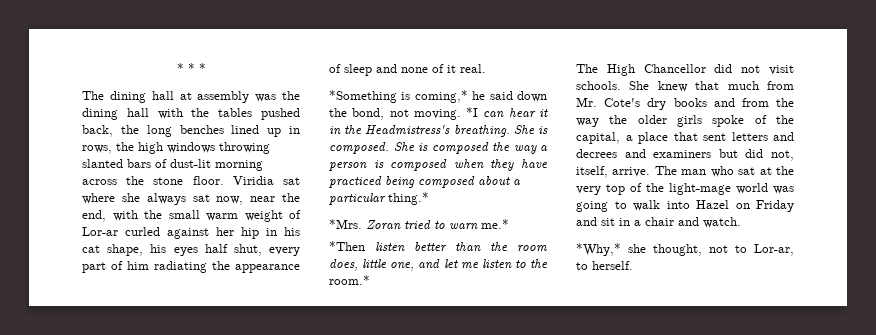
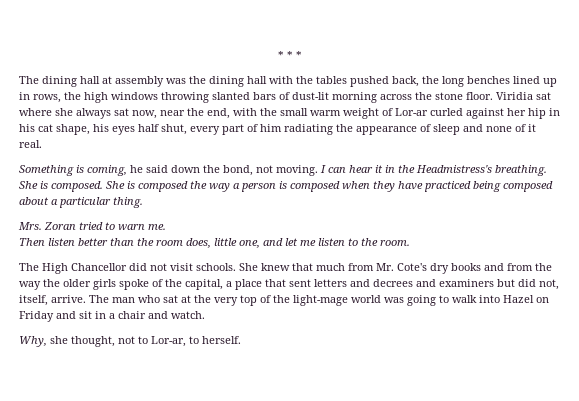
[329,90,468,103] *Something is coming,* -> [19,165,127,176] Something is coming,
[466,107,479,117] *I -> [320,165,326,173] I
[388,192,429,205] [329,219,362,229] thing.* // *Mrs. -> [113,197,143,208] [18,222,42,230] thing. // Mrs.
[481,219,509,229] [329,241,365,251] me.* // *Then -> [148,224,166,230] [19,238,45,246] me. // Then
[329,275,370,285] room.* -> [380,240,410,246] room.
[576,243,621,256] *Why,* -> [19,336,47,347] Why,

